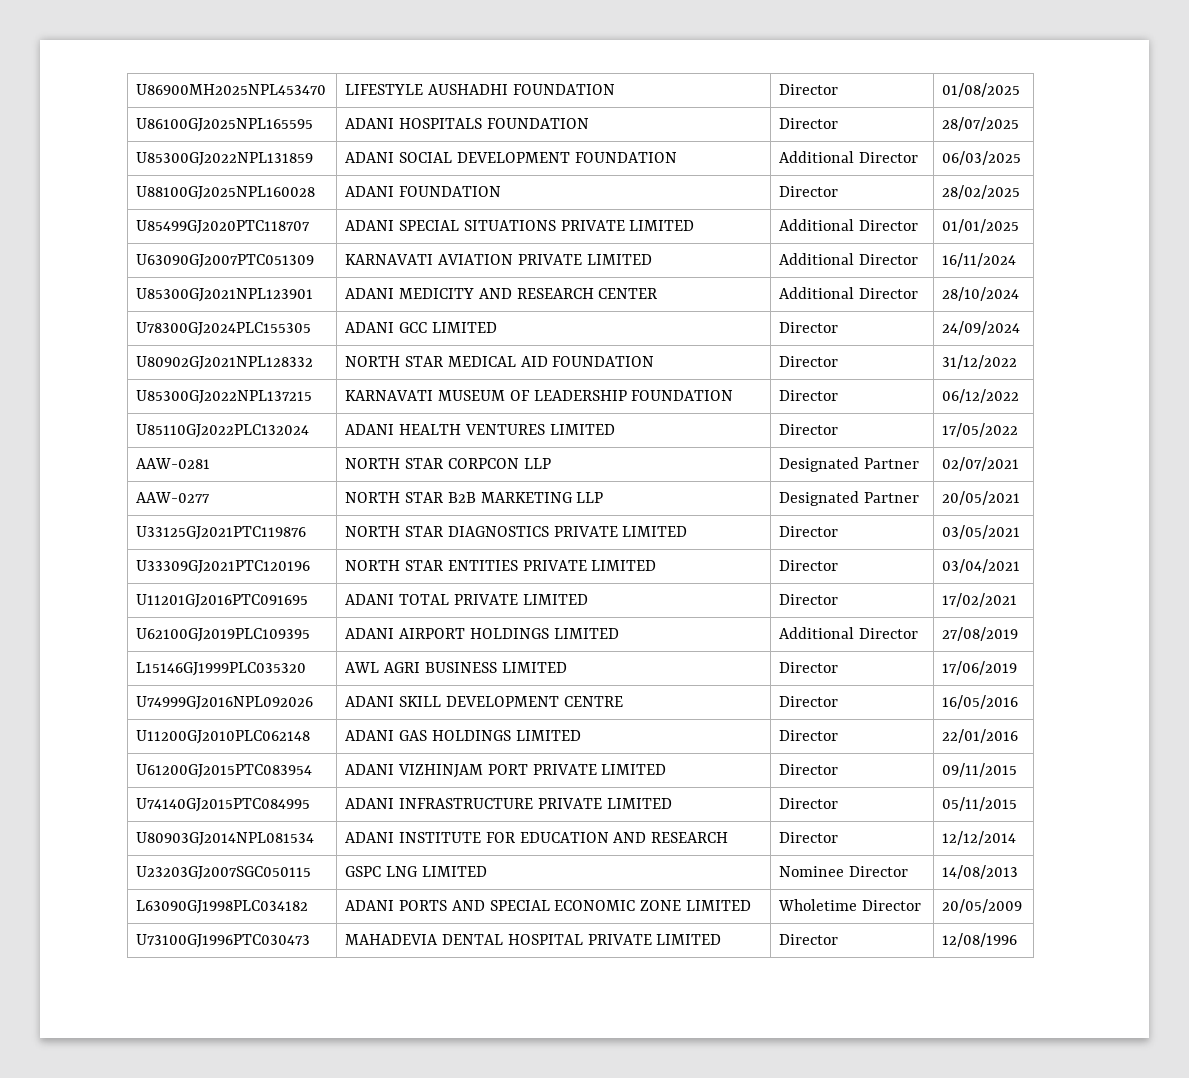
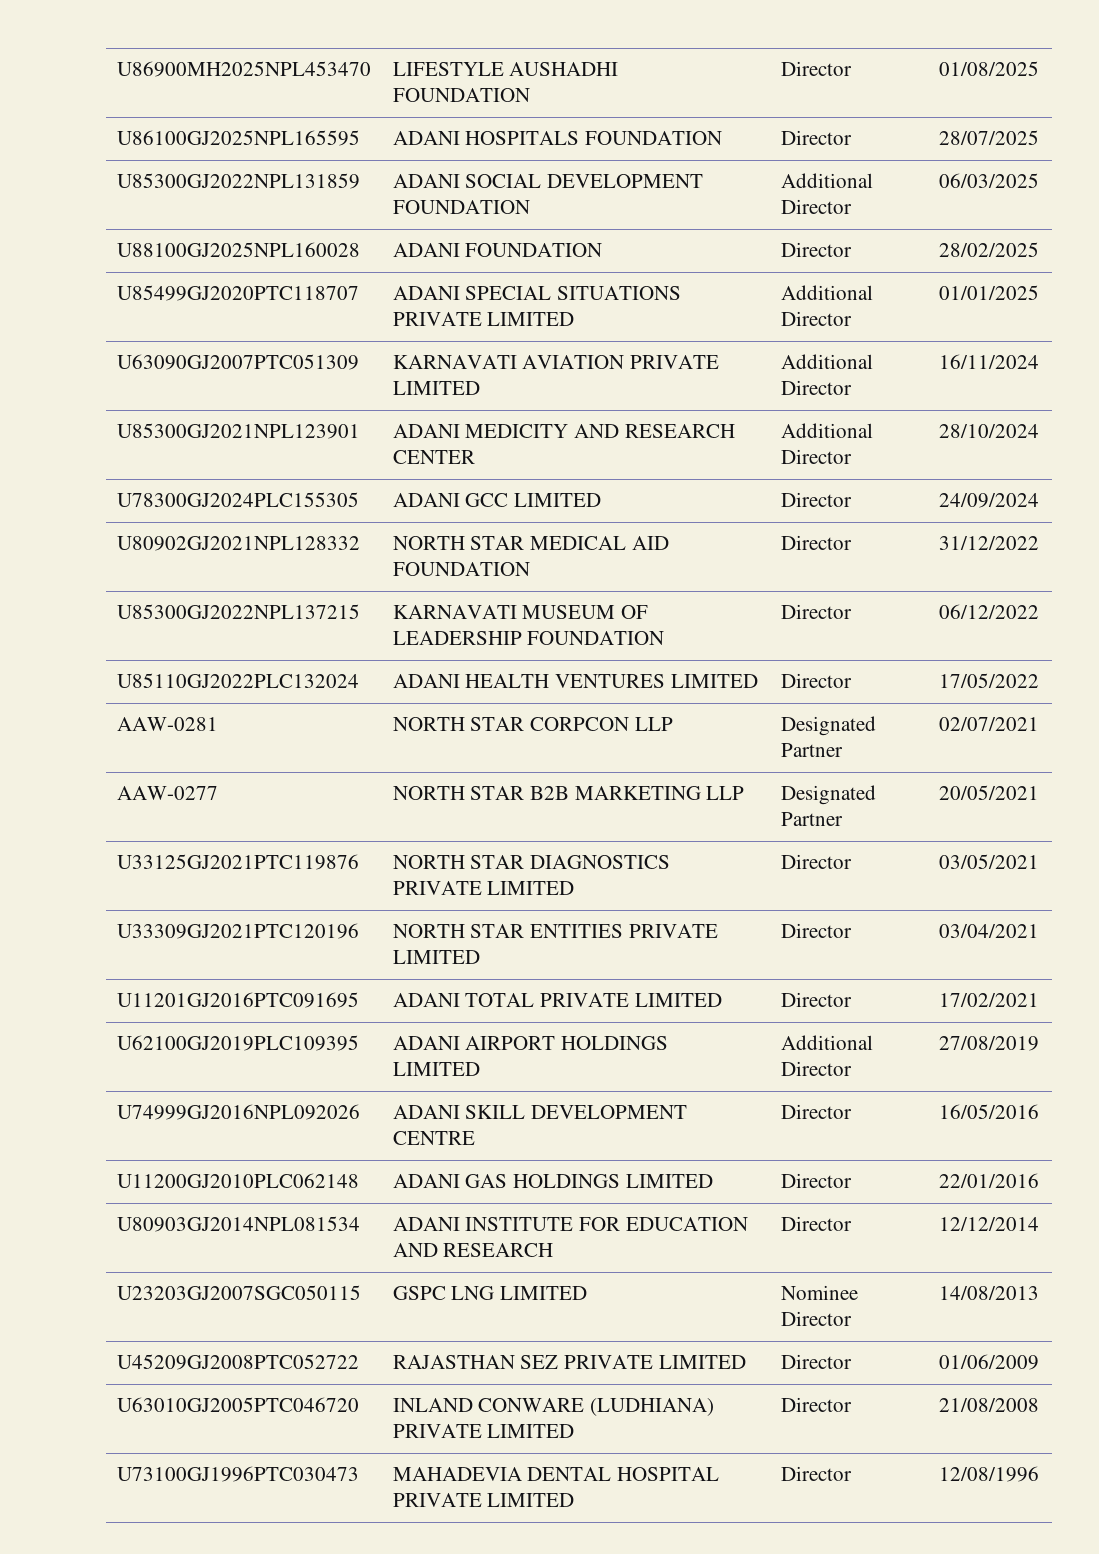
[136,662,307,676] [345,662,567,673] [779,662,839,673] [942,661,1018,675] // L15146GJ1999PLC035320 | AWL AGRI BUSINESS LIMITED | Director | 17/06/2019 -> (1039, 1043) none
[136,764,313,778] [345,764,667,778] [779,764,839,775] [942,763,1018,777] [136,798,311,812] [345,798,672,809] [779,798,839,809] [942,797,1018,811] // U61200GJ2015PTC083954 | ADANI VIZHINJAM PORT PRIVATE LIMITED | Director | 09/11/2015 // U74140GJ2015PTC084995 | ADANI INFRASTRUCTURE PRIVATE LIMITED | Director | 05/11/2015 -> (1039, 1180) none
[136,900,309,914] [345,900,751,911] [778,899,922,911] [942,899,1023,913] L63090GJ1998PLC034182 | ADANI PORTS AND SPECIAL ECONOMIC ZONE LIMITED | Wholetime Director | 20/05/2009 -> [116,1354,359,1370] [392,1355,746,1369] [780,1354,852,1369] [938,1354,1039,1370] [116,1397,359,1412] [392,1398,714,1416] [392,1424,575,1438] [780,1397,852,1412] [938,1398,1039,1412] U45209GJ2008PTC052722 | RAJASTHAN SEZ PRIVATE LIMITED | Director | 01/06/2009 // U63010GJ2005PTC046720 | INLAND CONWARE (LUDHIANA) PRIVATE LIMITED | Director | 21/08/2008

